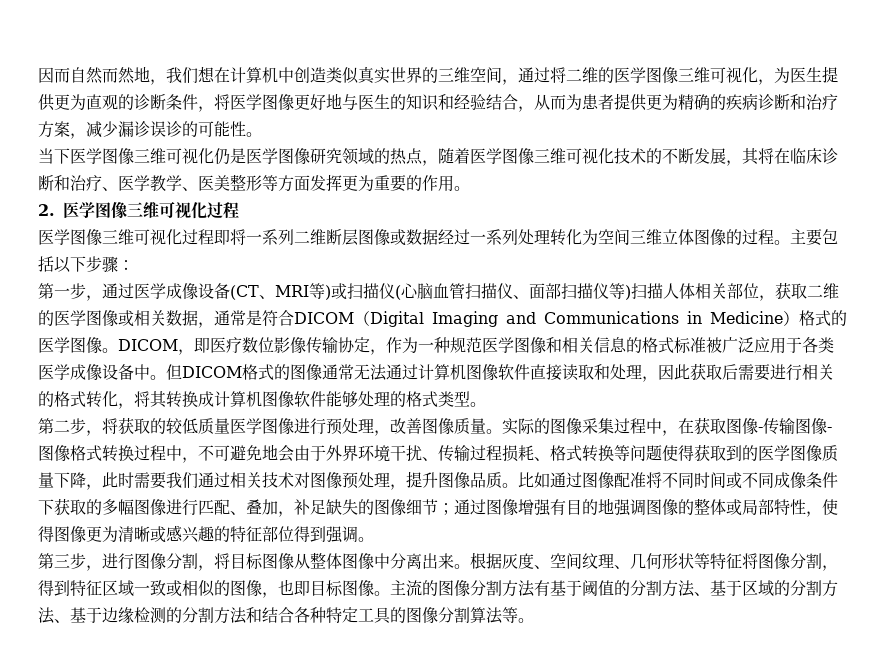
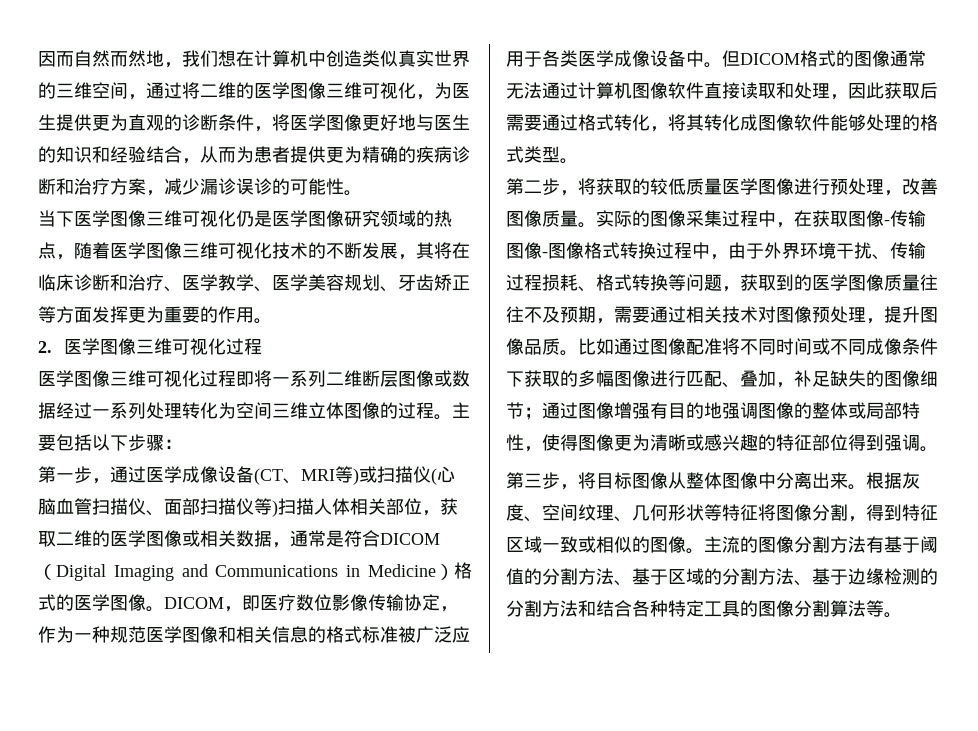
[214,174,262,191] 美整形 -> [290,274,470,292] 学美容规划、牙齿矫正
[770,364,834,381] [38,391,54,407] 进行相关的 -> [542,114,578,131] 通过
[182,391,262,408] 换成计算机 -> [722,114,758,131] 化成
[198,444,294,462] 不可避免地会 -> (728, 257) none
[662,445,694,461] 使得 -> [722,286,740,292] ，
[54,472,198,490] 下降，此时需要我们 -> [920,274,938,291] [506,306,650,324] 往往不及预期，需要
[102,553,214,571] 进行图像分割， -> (578, 487) none
[262,579,374,598] ，也即目标图像 -> (686, 544) none

